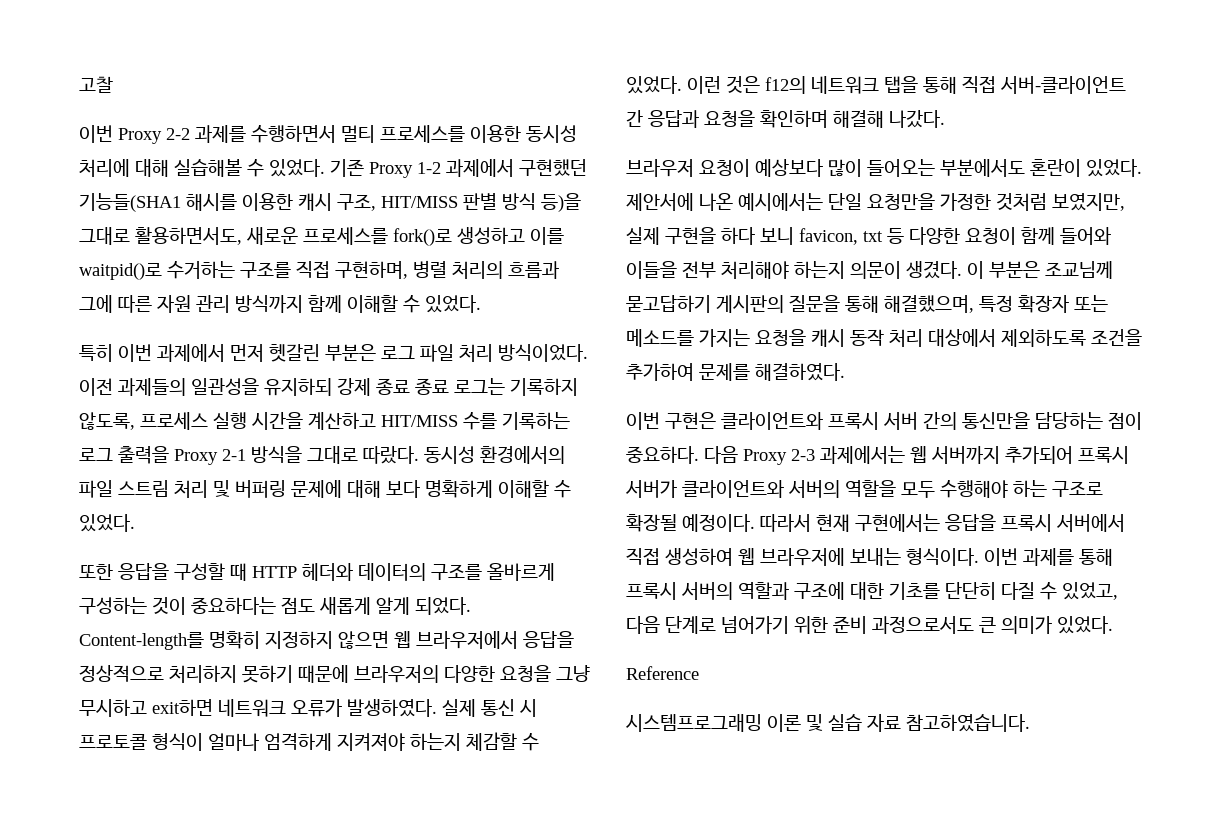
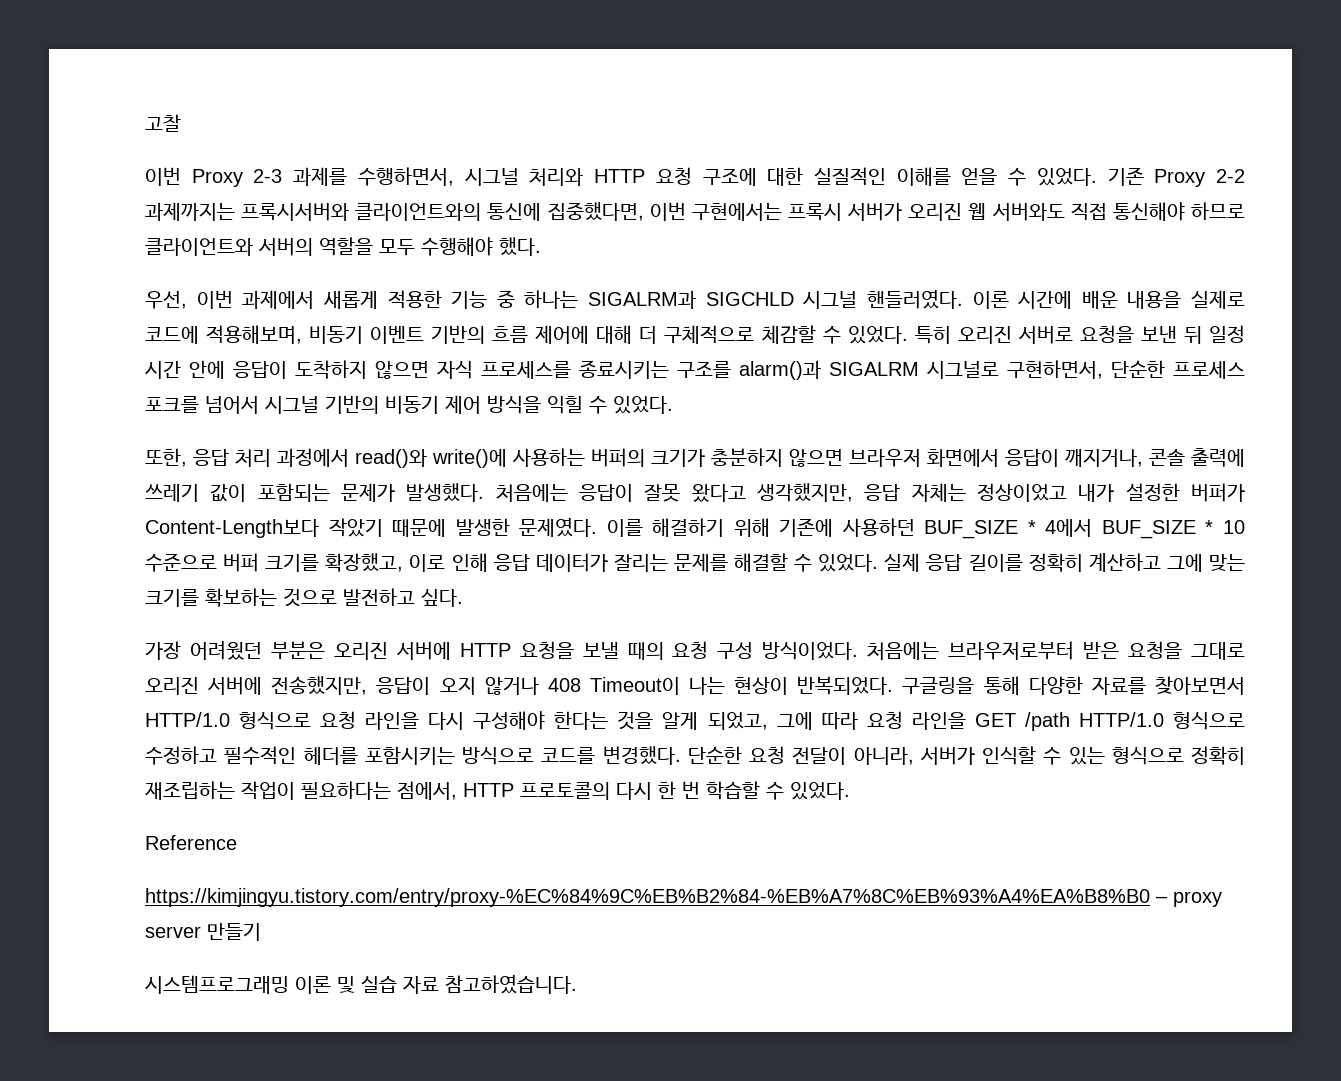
[166,125,577,143] [79,159,587,178] [79,193,581,212] [79,227,564,246] [79,260,559,280] [79,295,481,313] [79,344,588,362] [79,378,578,396] [79,412,570,430] [79,446,565,465] [79,480,571,498] [79,514,135,532] [79,563,555,581] [79,597,471,615] [79,631,574,650] [79,665,590,683] [79,699,537,717] [79,732,539,751] [626,76,1126,94] [626,110,945,128] [626,159,1142,177] [626,193,1125,211] [626,227,1111,245] [626,261,1113,279] [626,295,1108,313] [626,329,1142,347] [626,363,845,381] [626,412,1142,430] [626,446,1129,465] [625,480,677,498] 2-2 과제를 수행하면서 멀티 프로세스를 이용한 동시성 처리에 대해 실습해볼 수 있었다. 기존 Proxy 1-2 과제에서 구현했던 기능들(SHA1 해시를 이용한 캐시 구조, HIT/MISS 판별 방식 등)을 그대로 활용하면서도, 새로운 프로세스를 fork()로 생성하고 이를 waitpid()로 수거하는 구조를 직접 구현하며, 병렬 처리의 흐름과 그에 따른 자원 관리 방식까지 함께 이해할 수 있었다. // 특히 이번 과제에서 먼저 헷갈린 부분은 로그 파일 처리 방식이었다. 이전 과제들의 일관성을 유지하되 강제 종료 종료 로그는 기록하지 않도록, 프로세스 실행 시간을 계산하고 HIT/MISS 수를 기록하는 로그 출력을 Proxy 2-1 방식을 그대로 따랐다. 동시성 환경에서의 파일 스트림 처리 및 버퍼링 문제에 대해 보다 명확하게 이해할 수 있었다. // 또한 응답을 구성할 때 HTTP 헤더와 데이터의 구조를 올바르게 구성하는 것이 중요하다는 점도 새롭게 알게 되었다. Content-length를 명확히 지정하지 않으면 웹 브라우저에서 응답을 정상적으로 처리하지 못하기 때문에 브라우저의 다양한 요청을 그냥 무시하고 exit하면 네트워크 오류가 발생하였다. 실제 통신 시 프로토콜 형식이 얼마나 엄격하게 지켜져야 하는지 체감할 수 있었다. 이런 것은 f12의 네트워크 탭을 통해 직접 서버-클라이언트 간 응답과 요청을 확인하며 해결해 나갔다. // 브라우저 요청이 예상보다 많이 들어오는 부분에서도 혼란이 있었다. 제안서에 나온 예시에서는 단일 요청만을 가정한 것처럼 보였지만, 실제 구현을 하다 보니 favicon, txt 등 다양한 요청이 함께 들어와 이들을 전부 처리해야 하는지 의문이 생겼다. 이 부분은 조교님께 묻고답하기 게시판의 질문을 통해 해결했으며, 특정 확장자 또는 메소드를 가지는 요청을 캐시 동작 처리 대상에서 제외하도록 조건을 추가하여 문제를 해결하였다. // 이번 구현은 클라이언트와 프록시 서버 간의 통신만을 담당하는 점이 중요하다. 다음 Proxy 2-3 과제에서는 웹 서버까지 추가되어 프록시 서버가 -> [253,167,1245,187] [145,202,1245,221] 2-3 과제를 수행하면서, 시그널 처리와 HTTP 요청 구조에 대한 실질적인 이해를 얻을 수 있었다. 기존 Proxy 2-2 과제까지는 프록시서버와 클라이언트와의 통신에 집중했다면, 이번 구현에서는 프록시 서버가 오리진 웹 서버와도 직접 통신해야 하므로
[1013,480,1103,497] [626,514,1125,532] [626,548,1113,566] [626,582,1118,600] [626,616,1113,634] [626,666,699,680] 하는 구조로 확장될 예정이다. 따라서 현재 구현에서는 응답을 프록시 서버에서 직접 생성하여 웹 브라우저에 보내는 형식이다. 이번 과제를 통해 프록시 서버의 역할과 구조에 대한 기초를 단단히 다질 수 있었고, 다음 단계로 넘어가기 위한 준비 과정으로서도 큰 의미가 있었다. // Reference -> [499,237,541,256] [145,289,1245,309] [145,325,1245,344] [145,360,1245,380] [145,395,673,414] [145,448,1245,468] [145,483,1246,502] [145,517,1245,539] [145,553,1245,572] [145,588,463,607] [145,640,1245,660] [145,676,1245,695] [145,711,1245,731] [145,746,1245,765] [145,781,850,800] [145,835,237,850] [145,888,1222,907] [145,923,261,941] 했다. // 우선, 이번 과제에서 새롭게 적용한 기능 중 하나는 SIGALRM과 SIGCHLD 시그널 핸들러였다. 이론 시간에 배운 내용을 실제로 코드에 적용해보며, 비동기 이벤트 기반의 흐름 제어에 대해 더 구체적으로 체감할 수 있었다. 특히 오리진 서버로 요청을 보낸 뒤 일정 시간 안에 응답이 도착하지 않으면 자식 프로세스를 종료시키는 구조를 alarm()과 SIGALRM 시그널로 구현하면서, 단순한 프로세스 포크를 넘어서 시그널 기반의 비동기 제어 방식을 익힐 수 있었다. // 또한, 응답 처리 과정에서 read()와 write()에 사용하는 버퍼의 크기가 충분하지 않으면 브라우저 화면에서 응답이 깨지거나, 콘솔 출력에 쓰레기 값이 포함되는 문제가 발생했다. 처음에는 응답이 잘못 왔다고 생각했지만, 응답 자체는 정상이었고 내가 설정한 버퍼가 Content-Length보다 작았기 때문에 발생한 문제였다. 이를 해결하기 위해 기존에 사용하던 BUF_SIZE * 4에서 BUF_SIZE * 10 수준으로 버퍼 크기를 확장했고, 이로 인해 응답 데이터가 잘리는 문제를 해결할 수 있었다. 실제 응답 길이를 정확히 계산하고 그에 맞는 크기를 확보하는 것으로 발전하고 싶다. // 가장 어려웠던 부분은 오리진 서버에 HTTP 요청을 보낼 때의 요청 구성 방식이었다. 처음에는 브라우저로부터 받은 요청을 그대로 오리진 서버에 전송했지만, 응답이 오지 않거나 408 Timeout이 나는 현상이 반복되었다. 구글링을 통해 다양한 자료를 찾아보면서 HTTP/1.0 형식으로 요청 라인을 다시 구성해야 한다는 것을 알게 되었고, 그에 따라 요청 라인을 GET /path HTTP/1.0 형식으로 수정하고 필수적인 헤더를 포함시키는 방식으로 코드를 변경했다. 단순한 요청 전달이 아니라, 서버가 인식할 수 있는 형식으로 정확히 재조립하는 작업이 필요하다는 점에서, HTTP 프로토콜의 다시 한 번 학습할 수 있었다. // Reference // https://kimjingyu.tistory.com/entry/proxy-%EC%84%9C%EB%B2%84-%EB%A7%8C%EB%93%A4%EA%B8%B0 – proxy server 만들기

